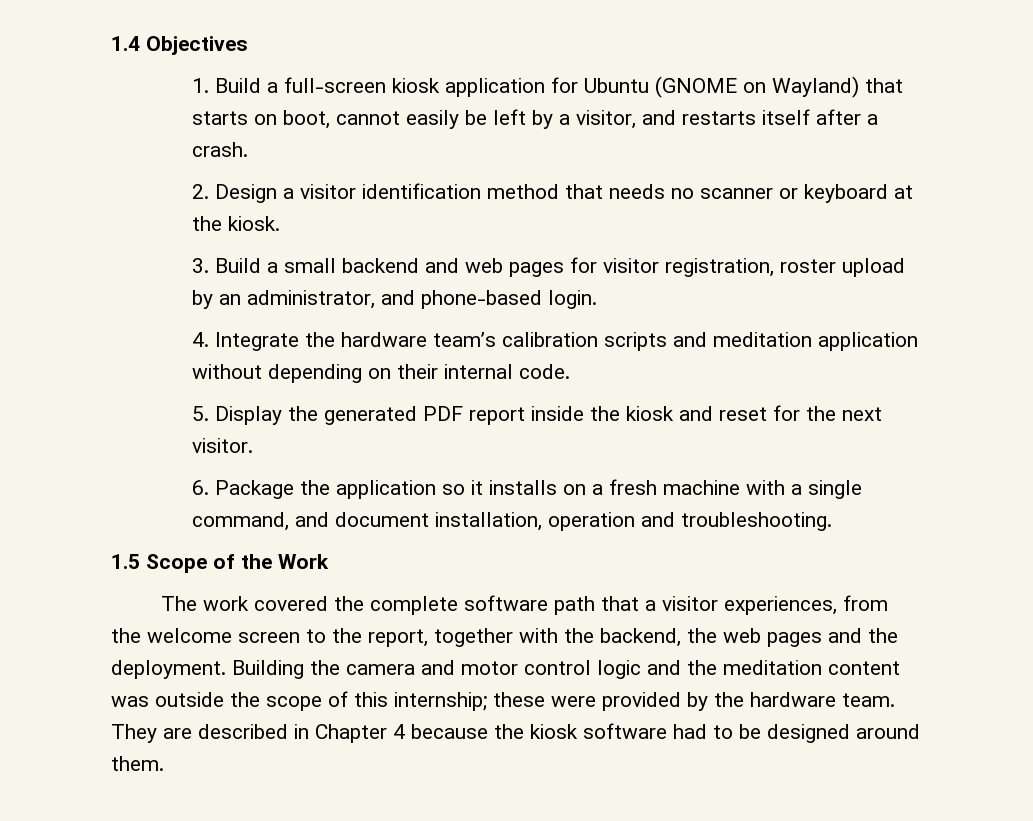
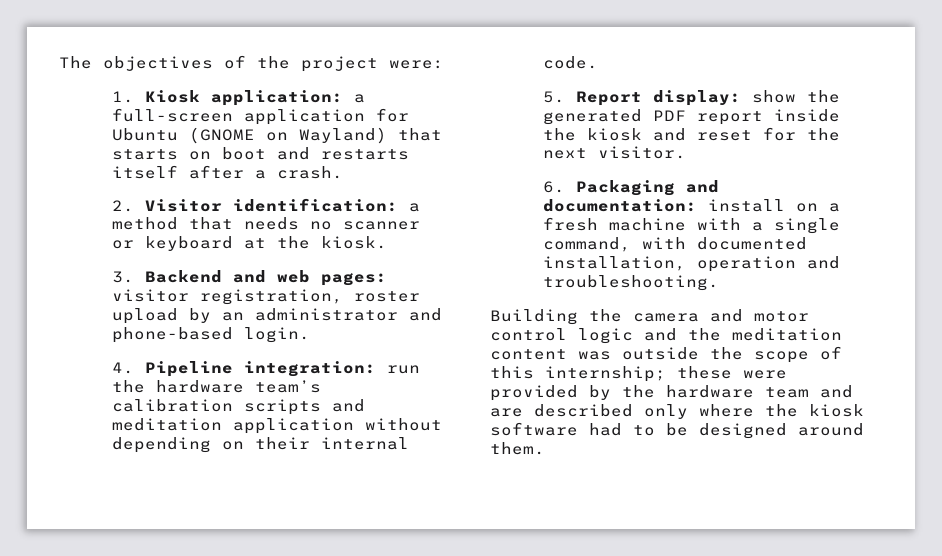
[111,36,248,55] 1.4 Objectives -> [59,55,444,72] The objectives of the project were:
[215,78,262,93] Build -> [144,90,343,106] Kiosk application:
[392,78,441,93] kiosk -> (233, 115) none
[283,109,637,129] boot, cannot easily be left by a visitor, -> [221,147,266,160] boot
[215,183,482,203] Design a visitor identification -> [144,198,420,212] Visitor identification: a
[215,257,598,277] Build a small backend and web pages for -> [144,270,387,286] Backend and web pages:
[247,290,376,309] administrator, -> [254,308,398,321] administrator
[215,332,300,351] Integrate -> [144,361,420,377] Pipeline integration: run
[215,406,283,425] Display -> [575,90,796,106] Report display: show
[215,480,558,499] Package the application so it installs -> [575,180,719,196] [542,199,785,212] Packaging and documentation: install
[295,512,430,527] and document -> [641,237,807,250] with documented
[111,554,329,573] [160,595,888,615] [111,628,898,647] [111,660,226,679] 1.5 Scope of the Work // The work covered the complete software path that a visitor experiences, from the welcome screen to the report, together with the backend, the web pages and the deployment. -> (719, 283) none
[842,693,895,707] [111,724,488,743] team. They are described in Chapter 4 because -> [765,385,853,398] [490,404,754,419] team and are described only where

